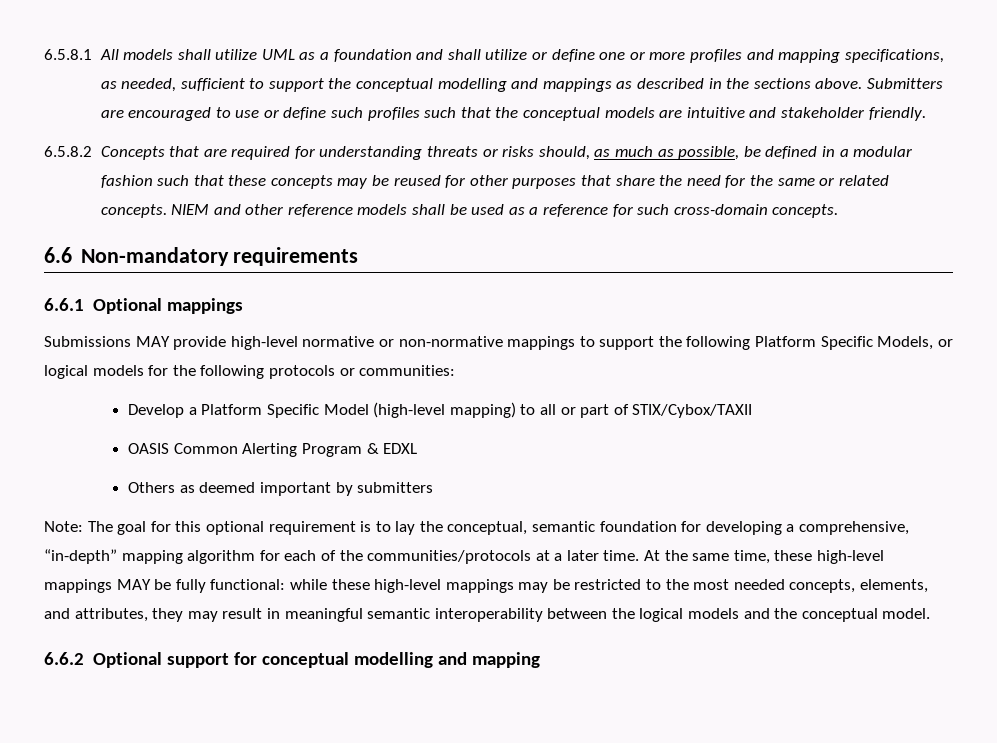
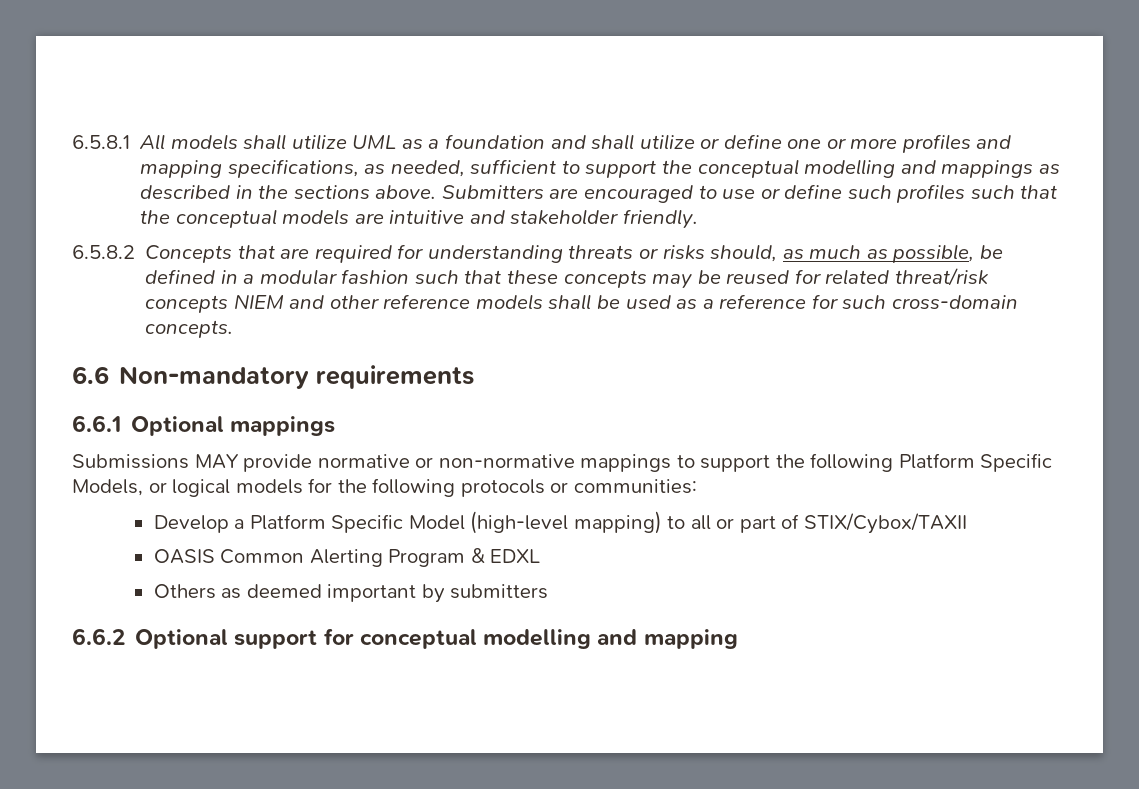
[469,175,889,189] [100,204,167,218] other purposes that share the need for the same or related concepts. -> [825,268,989,286] [145,295,229,313] related threat/risk concepts
[230,336,298,350] high-level -> (313, 463) none
[44,521,910,535] [44,549,885,564] [44,579,929,593] [44,608,931,622] // Note: The goal for this optional requirement is to lay the conceptual, semantic foundation for developing a comprehensive, “in-depth” mapping algorithm for each of the communities/protocols at a later time. At the same time, these high-level mappings MAY be fully functional: while these high-level mappings may be restricted to the most needed concepts, elements, and attributes, they may result in meaningful semantic interoperability between the logical models and the conceptual model. -> (549, 591) none

